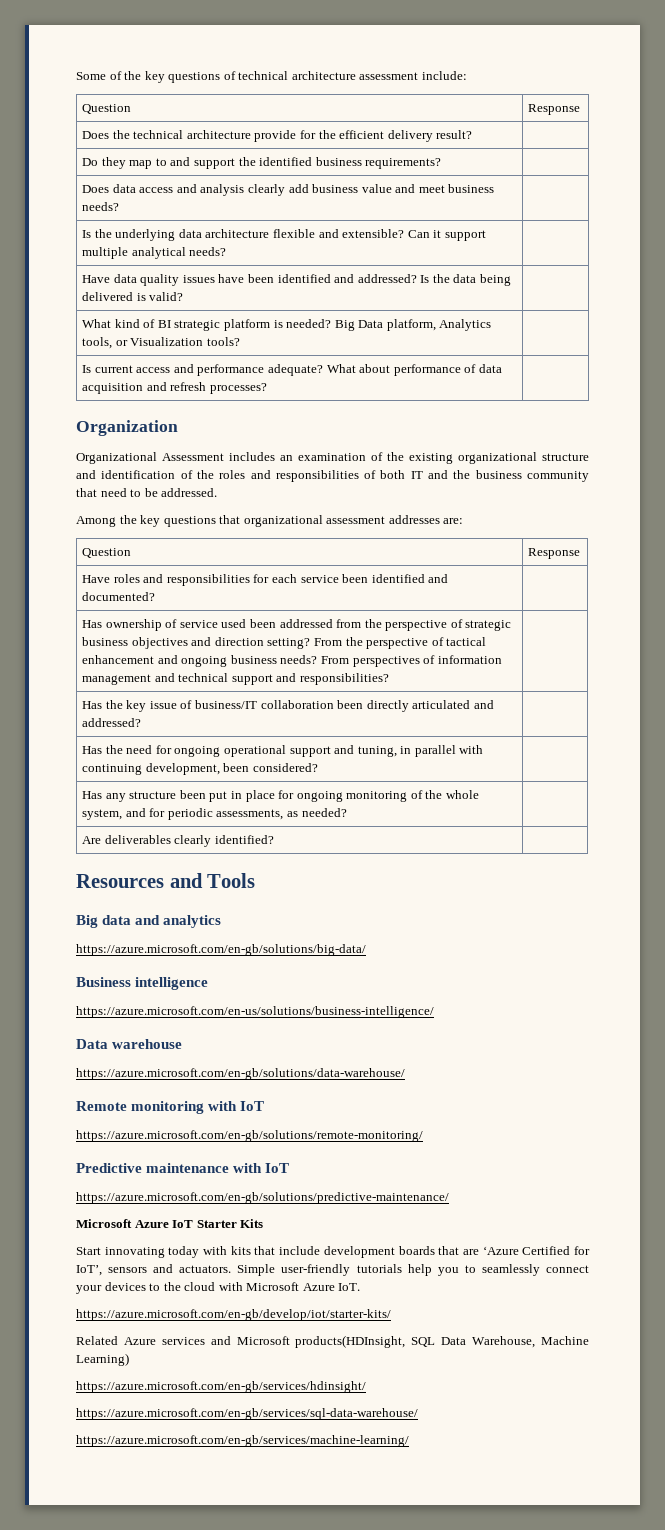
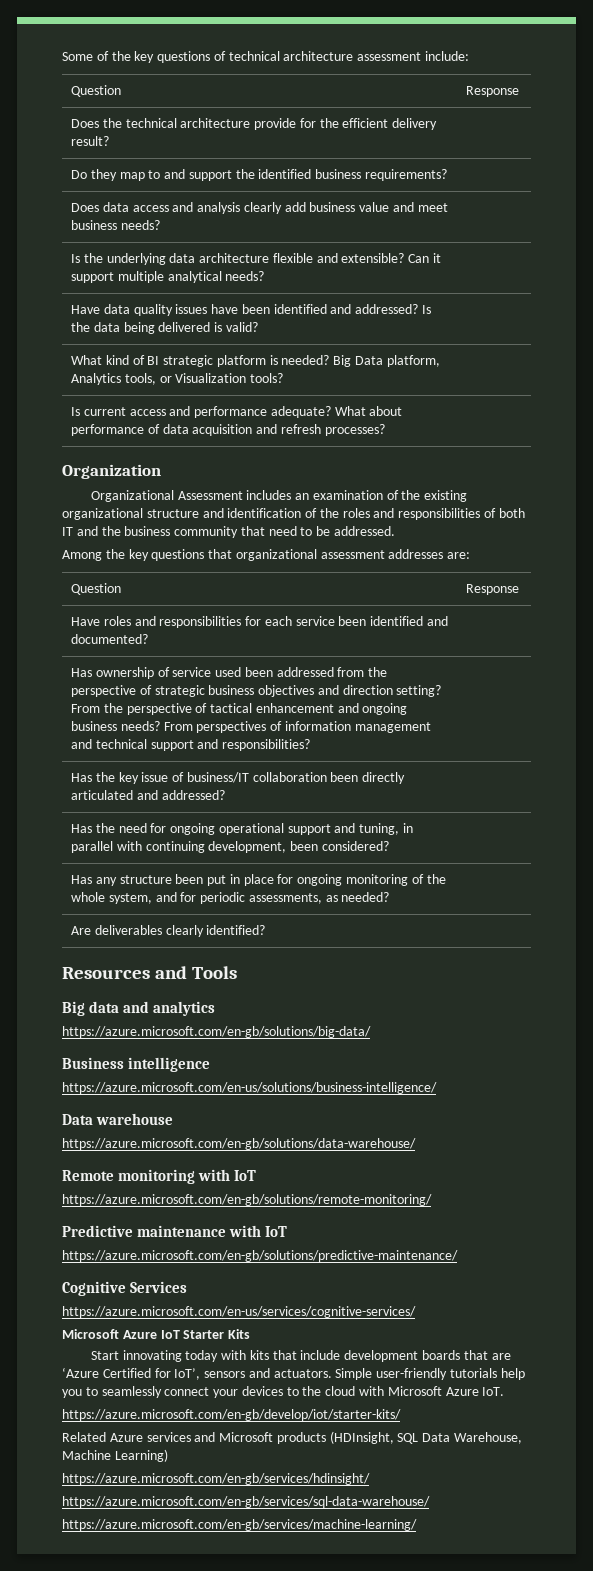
(449, 1198) none -> [62,1281,188,1296] [62,1306,416,1318] // Cognitive Services // https://azure.microsoft.com/en-us/services/cognitive-services/
[295,1335,406,1348] products(HDInsight, -> [276,1431,394,1444] products (HDInsight,

